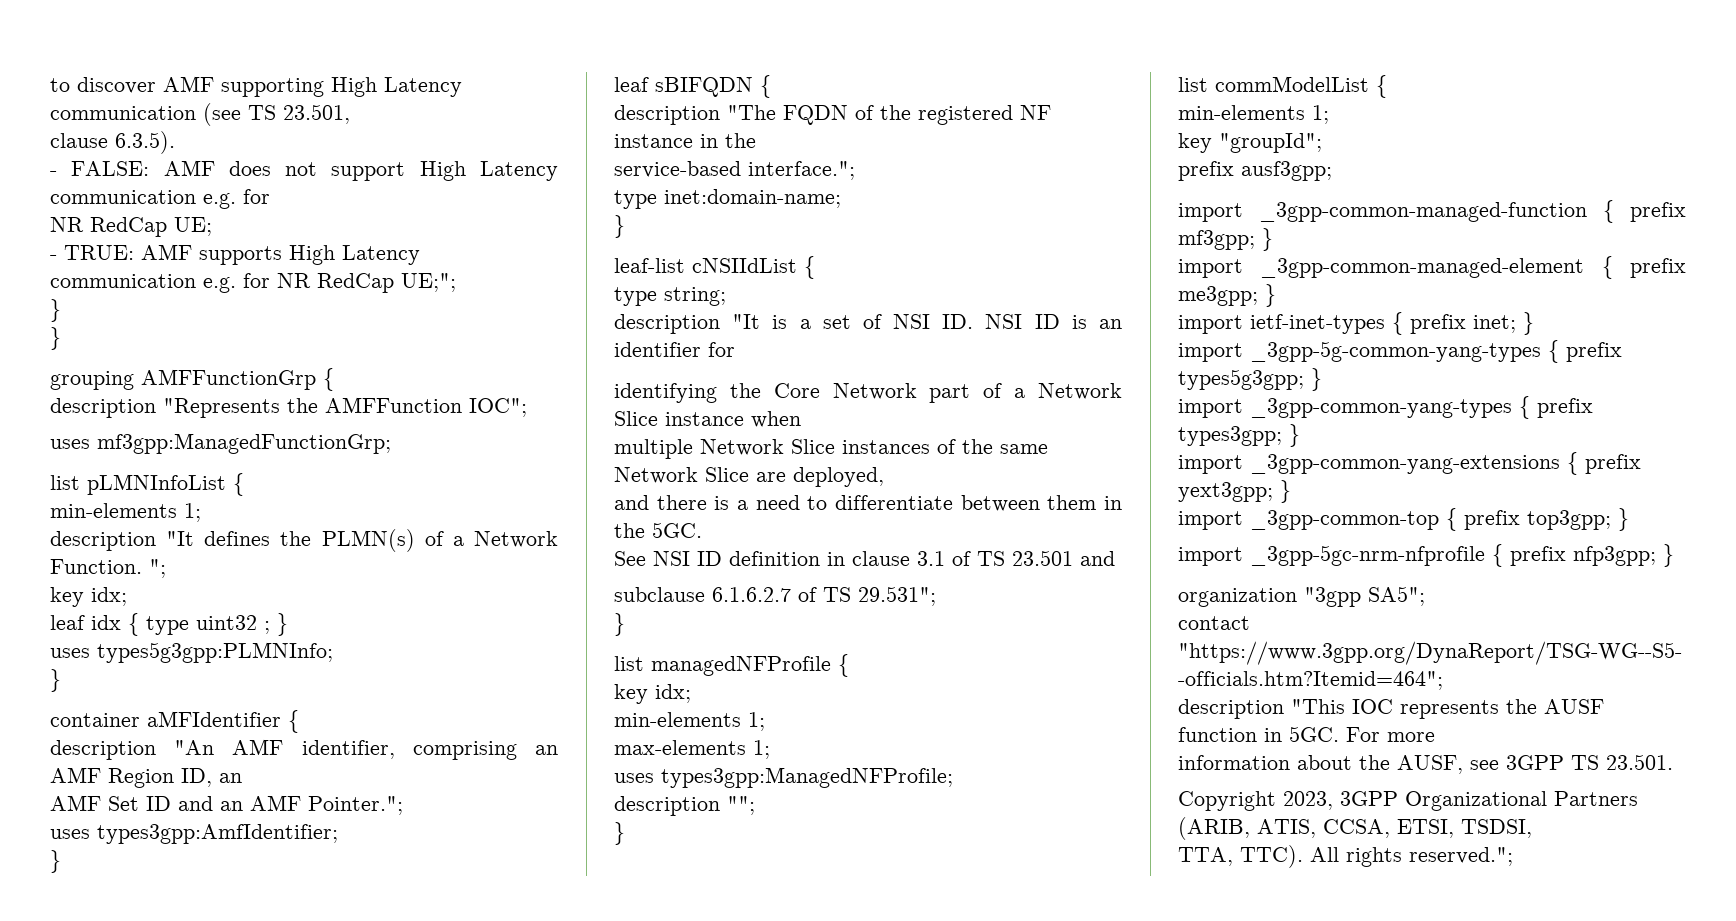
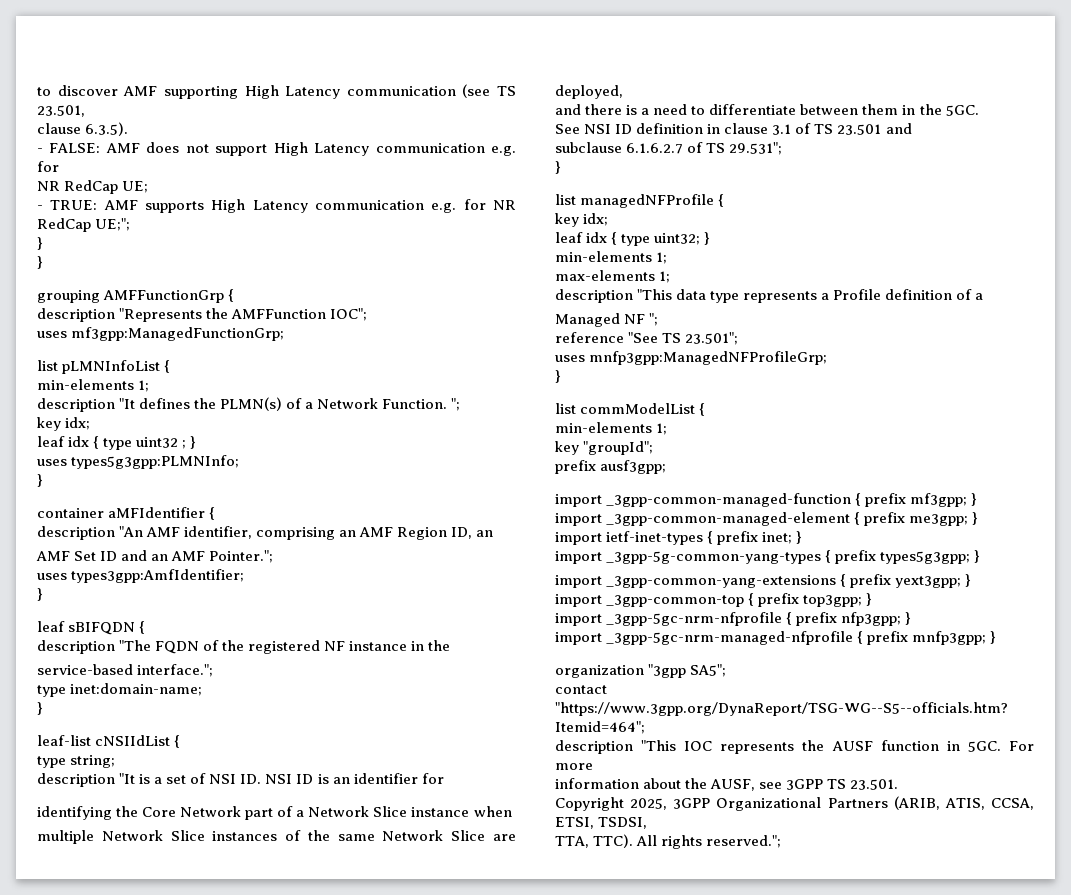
[614,712,765,731] [614,740,770,759] [614,767,953,788] [614,796,755,816] min-elements 1; // max-elements 1; // uses types3gpp:ManagedNFProfile; // description ""; -> [555,232,711,246] [555,251,668,264] [555,270,671,283] [555,289,984,303] [555,313,659,327] [555,332,739,345] [555,351,828,365] leaf idx { type uint32; } // min-elements 1; // max-elements 1; // description "This data type represents a Profile definition of a // Managed NF "; // reference "See TS 23.501"; // uses mnfp3gpp:ManagedNFProfileGrp;
[1178,396,1593,419] [1178,424,1300,447] // import _3gpp-common-yang-types { prefix types3gpp; } -> (981, 556) none
(1674, 555) none -> [555,631,997,645] // import _3gpp-5gc-nrm-managed-nfprofile { prefix mnfp3gpp; }
[1283,791,1333,810] 2023, -> [630,798,668,810] 2025,

